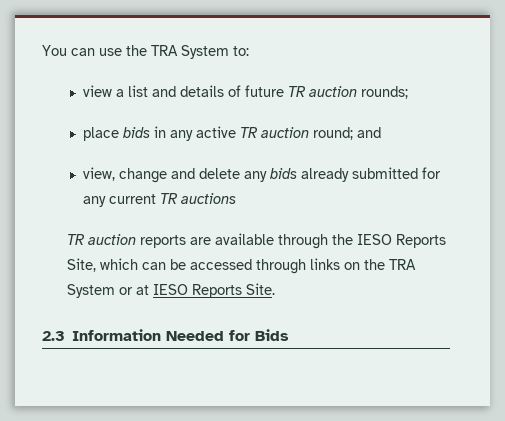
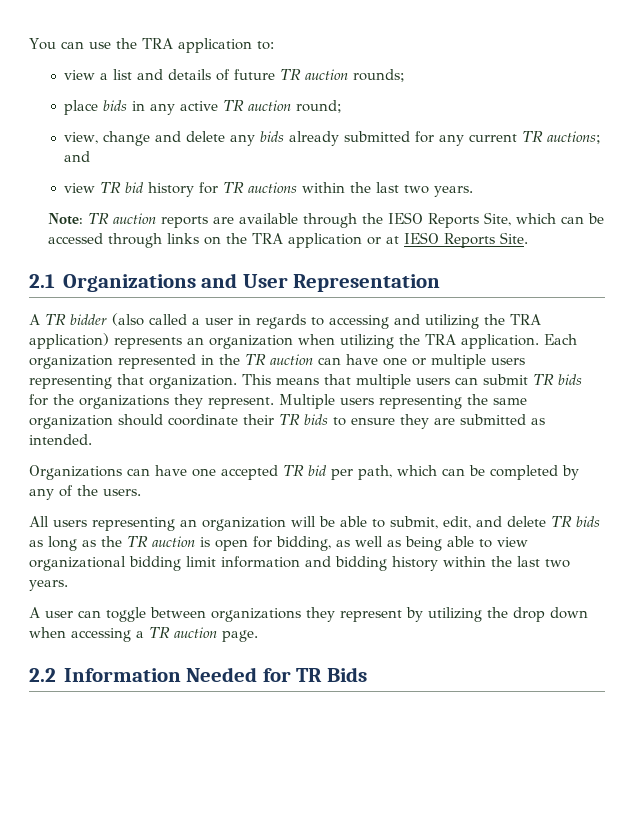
[181,45,229,59] System -> [177,38,252,53] application
[357,127,382,138] and -> (343, 106) none
[181,193,237,204] auctions // -> [547,131,602,144] [64,151,91,162] [64,182,474,197] [47,213,83,225] auctions; and // view TR bid history for TR auctions within the last two years. // Note:
[67,284,116,298] System -> [287,233,362,248] application
[42,331,65,341] 2.3 -> [29,273,441,292] [29,313,541,329] [29,333,577,349] [29,354,525,369] [29,374,582,389] [29,394,527,409] [29,414,545,429] [29,434,92,445] [29,465,579,480] [29,485,141,500] [29,516,600,531] [29,536,528,551] [29,556,570,571] [29,580,68,591] [29,607,588,622] [29,627,258,642] [29,668,56,682] 2.1 Organizations and User Representation // A TR bidder (also called a user in regards to accessing and utilizing the TRA application) represents an organization when utilizing the TRA application. Each organization represented in the TR auction can have one or multiple users representing that organization. This means that multiple users can submit TR bids for the organizations they represent. Multiple users representing the same organization should coordinate their TR bids to ensure they are submitted as intended. // Organizations can have one accepted TR bid per path, which can be completed by any of the users. // All users representing an organization will be able to submit, edit, and delete TR bids as long as the TR auction is open for bidding, as well as being able to view organizational bidding limit information and bidding history within the last two years. // A user can toggle between organizations they represent by utilizing the drop down when accessing a TR auction page. // 2.2
(251, 335) none -> [296,668,323,682] TR

